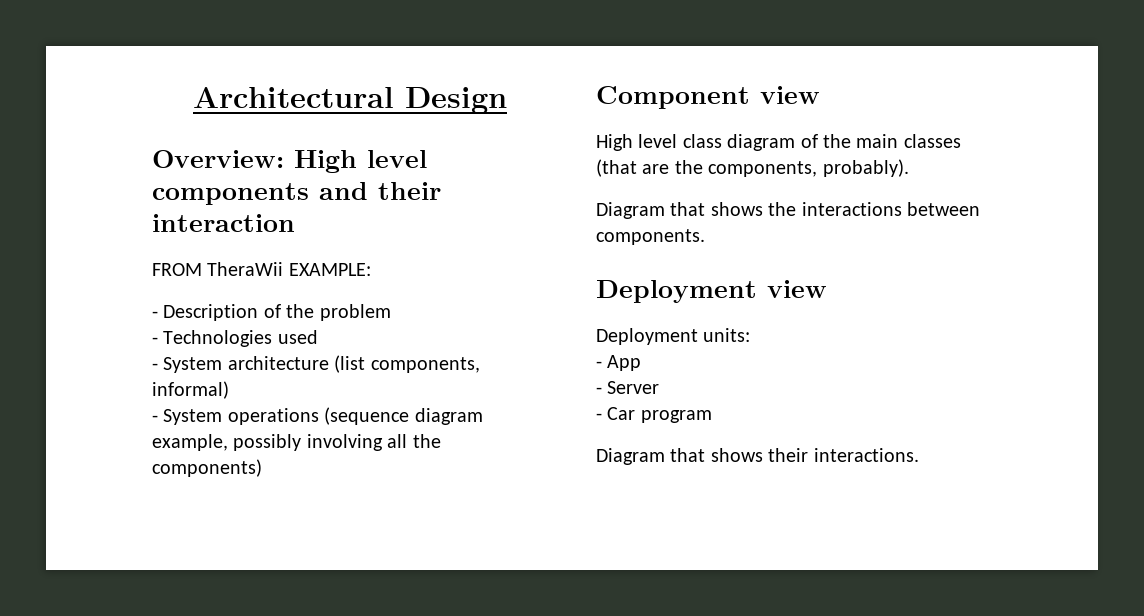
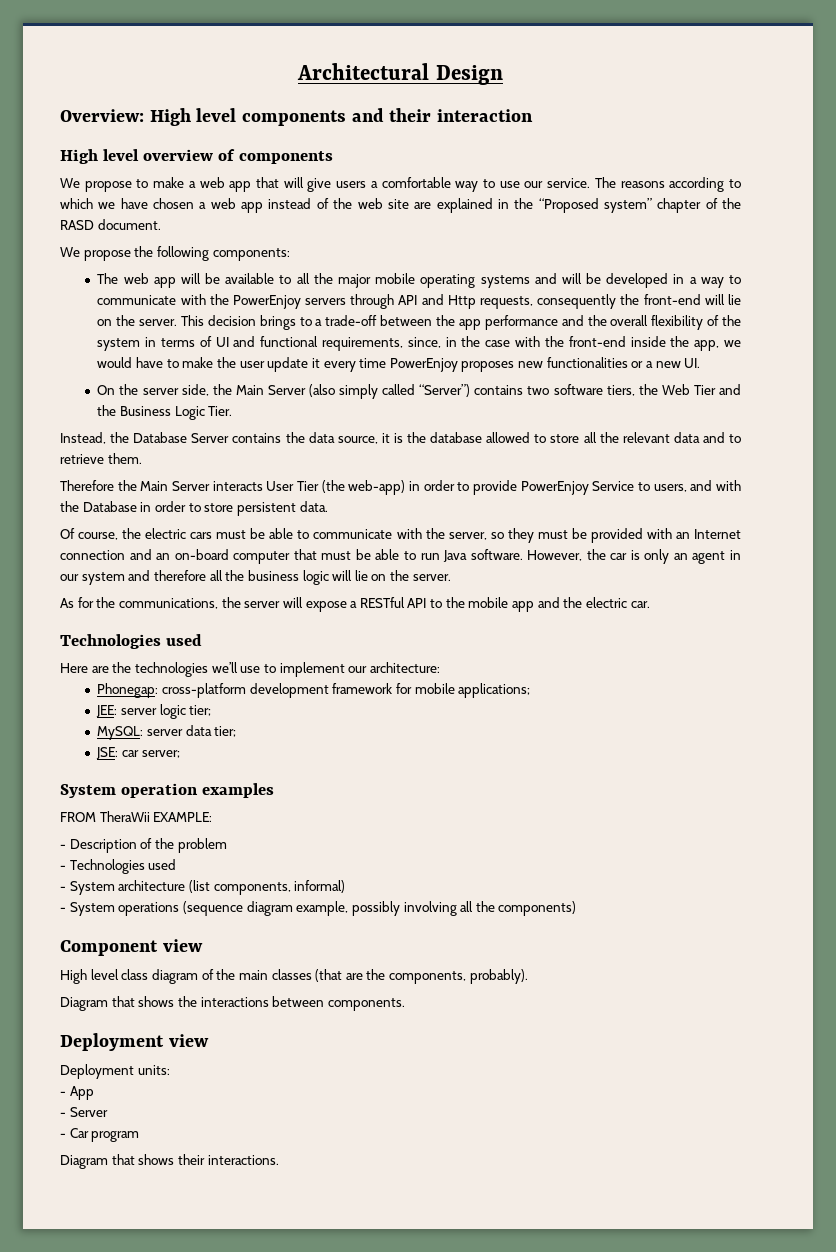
(295, 223) none -> [60,149,333,164] [60,177,741,192] [60,198,742,213] [60,219,161,230] [60,246,290,261] [97,273,741,288] [97,294,742,309] [97,315,741,330] [97,336,741,351] [97,357,701,372] [97,384,742,399] [97,405,233,420] [60,432,742,444] [60,453,142,464] [60,480,741,495] [60,501,328,516] [60,528,741,543] [60,549,741,564] [60,570,451,585] [60,597,650,612] [60,634,202,649] [60,662,440,677] [97,683,531,698] [96,704,212,719] [97,725,237,740] [96,747,180,759] [60,783,274,798] // High level overview of components // We propose to make a web app that will give users a comfortable way to use our service. The reasons according to which we have chosen a web app instead of the web site are explained in the “Proposed system” chapter of the RASD document. // We propose the following components: // The web app will be available to all the major mobile operating systems and will be developed in a way to communicate with the PowerEnjoy servers through API and Http requests, consequently the front-end will lie on the server. This decision brings to a trade-off between the app performance and the overall flexibility of the system in terms of UI and functional requirements, since, in the case with the front-end inside the app, we would have to make the user update it every time PowerEnjoy proposes new functionalities or a new UI. // On the server side, the Main Server (also simply called “Server”) contains two software tiers, the Web Tier and the Business Logic Tier. // Instead, the Database Server contains the data source, it is the database allowed to store all the relevant data and to retrieve them. // Therefore the Main Server interacts User Tier (the web-app) in order to provide PowerEnjoy Service to users, and with the Database in order to store persistent data. // Of course, the electric cars must be able to communicate with the server, so they must be provided with an Internet connection and an on-board computer that must be able to run Java software. However, the car is only an agent in our system and therefore all the business logic will lie on the server. // As for the communications, the server will expose a RESTful API to the mobile app and the electric car. // Technologies used // Here are the technologies we’ll use to implement our architecture: // Phonegap: cross-platform development framework for mobile applications; // JEE: server logic tier; // MySQL: server data tier; // JSE: car server; // System operation examples

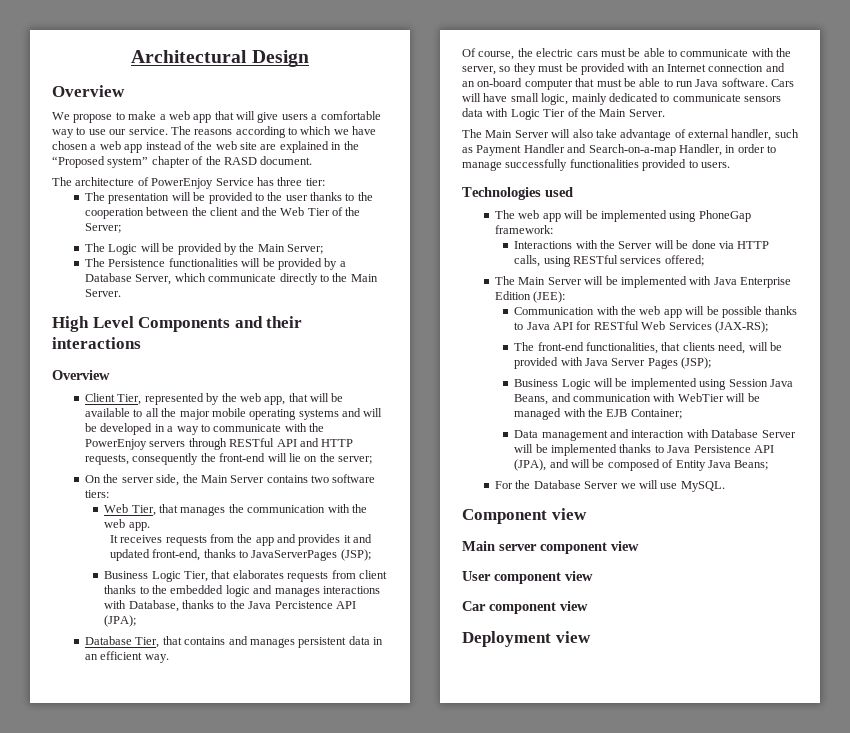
[60,108,534,126] [60,149,333,164] Overview: High level components and their interaction // High level overview of components -> [52,85,125,97] Overview
[60,246,290,261] [97,273,176,288] We propose the following components: // The web app -> [52,177,325,189] [85,192,373,204] [85,207,361,219] [85,223,122,233] [85,243,324,255] [85,258,346,270] [85,273,378,285] [85,289,122,297] [52,316,303,332] [52,337,141,349] [52,370,110,380] [85,393,308,405] The architecture of PowerEnjoy Service has three tier: // The presentation will be provided to the user thanks to the cooperation between the client and the Web Tier of the Server; // The Logic will be provided by the Main Server; // The Persistence functionalities will be provided by a Database Server, which communicate directly to the Main Server. // High Level Components and their interactions // Overview // Client Tier, represented by the web app, that
(395, 301) none -> [229,438,275,447] RESTful
[447,295,476,309] Http -> [321,439,354,447] HTTP
[139,315,741,330] [97,336,741,351] [97,357,701,372] server. This decision brings to a trade-off between the app performance and the overall flexibility of the system in terms of UI and functional requirements, since, in the case with the front-end inside the app, we would have to make the user update it every time PowerEnjoy proposes new functionalities or a new UI. -> [338,456,373,464] server;
[308,384,742,399] [97,405,233,420] [60,432,742,444] [60,453,142,464] [60,480,741,495] [60,501,328,516] (also simply called “Server”) contains two software tiers, the Web Tier and the Business Logic Tier. // Instead, the Database Server contains the data source, it is the database allowed to store all the relevant data and to retrieve them. // Therefore the Main Server interacts User Tier (the web-app) in order to provide PowerEnjoy Service to users, and with the Database in order to store persistent data. -> [266,474,376,483] [85,490,110,498] [104,504,367,516] [104,519,150,531] [109,534,373,546] [109,549,371,561] [104,570,387,582] [104,585,380,597] [104,600,356,612] [104,615,137,627] [85,636,384,648] [85,651,169,663] contains two software tiers: // Web Tier, that manages the communication with the web app. // It receives requests from the app and provides it and updated front-end, thanks to JavaServerPages (JSP); // Business Logic Tier, that elaborates requests from client thanks to the embedded logic and manages interactions with Database, thanks to the Java Percistence API (JPA); // Database Tier, that contains and manages persistent data in an efficient way.
[527,549,741,564] [60,570,451,585] [60,597,650,612] [60,634,202,649] [60,662,440,677] [97,683,531,698] [96,704,212,719] [97,725,237,740] [96,747,180,759] [60,783,274,798] [60,811,213,822] [60,838,227,853] [60,859,177,874] [60,880,346,895] [60,901,577,916] [60,939,203,956] [60,969,528,984] [60,996,405,1011] [60,1033,209,1051] [60,1064,170,1079] [60,1086,94,1100] [60,1107,108,1117] [60,1128,140,1142] [60,1154,279,1169] However, the car is only an agent in our system and therefore all the business logic will lie on the server. // As for the communications, the server will expose a RESTful API to the mobile app and the electric car. // Technologies used // Here are the technologies we’ll use to implement our architecture: // Phonegap: cross-platform development framework for mobile applications; // JEE: server logic tier; // MySQL: server data tier; // JSE: car server; // System operation examples // FROM TheraWii EXAMPLE: // - Description of the problem // - Technologies used // - System architecture (list components, informal) // - System operations (sequence diagram example, possibly involving all the components) // Component view // High level class diagram of the main classes (that are the components, probably). // Diagram that shows the interactions between components. // Deployment view // Deployment units: // - App // - Server // - Car program // Diagram that shows their interactions. -> [771,79,795,87] [462,93,781,105] [462,108,665,120] [462,129,799,141] [462,144,776,156] [462,159,730,171] [462,187,573,200] [495,210,751,222] [495,225,554,234] [514,240,770,249] [514,255,704,267] [495,276,792,288] [495,291,566,303] [514,306,798,318] [514,321,768,333] [514,342,782,354] [514,357,712,369] [514,378,793,390] [514,393,760,405] [514,408,682,420] [514,429,796,441] [514,444,774,456] [514,459,769,471] [495,480,725,492] [462,508,587,524] [462,541,639,554] [462,571,593,584] [462,601,588,614] [462,631,591,647] Cars will have small logic, mainly dedicated to communicate sensors data with Logic Tier of the Main Server. // The Main Server will also take advantage of external handler, such as Payment Handler and Search-on-a-map Handler, in order to manage successfully functionalities provided to users. // Technologies used // The web app will be implemented using PhoneGap framework: // Interactions with the Server will be done via HTTP calls, using RESTful services offered; // The Main Server will be implemented with Java Enterprise Edition (JEE): // Communication with the web app will be possible thanks to Java API for RESTful Web Services (JAX-RS); // The front-end functionalities, that clients need, will be provided with Java Server Pages (JSP); // Business Logic will be implemented using Session Java Beans, and communication with WebTier will be managed with the EJB Container; // Data management and interaction with Database Server will be implemented thanks to Java Persistence API (JPA), and will be composed of Entity Java Beans; // For the Database Server we will use MySQL. // Component view // Main server component view // User component view // Car component view // Deployment view

